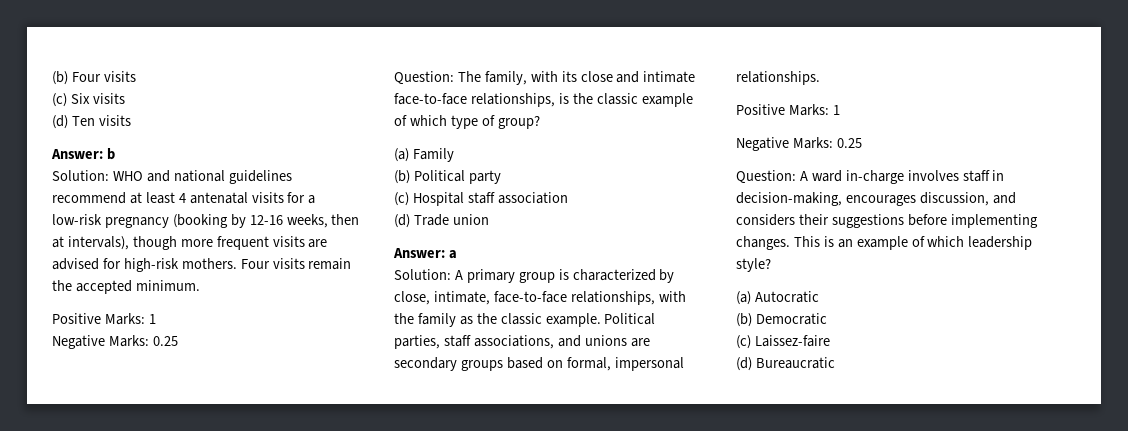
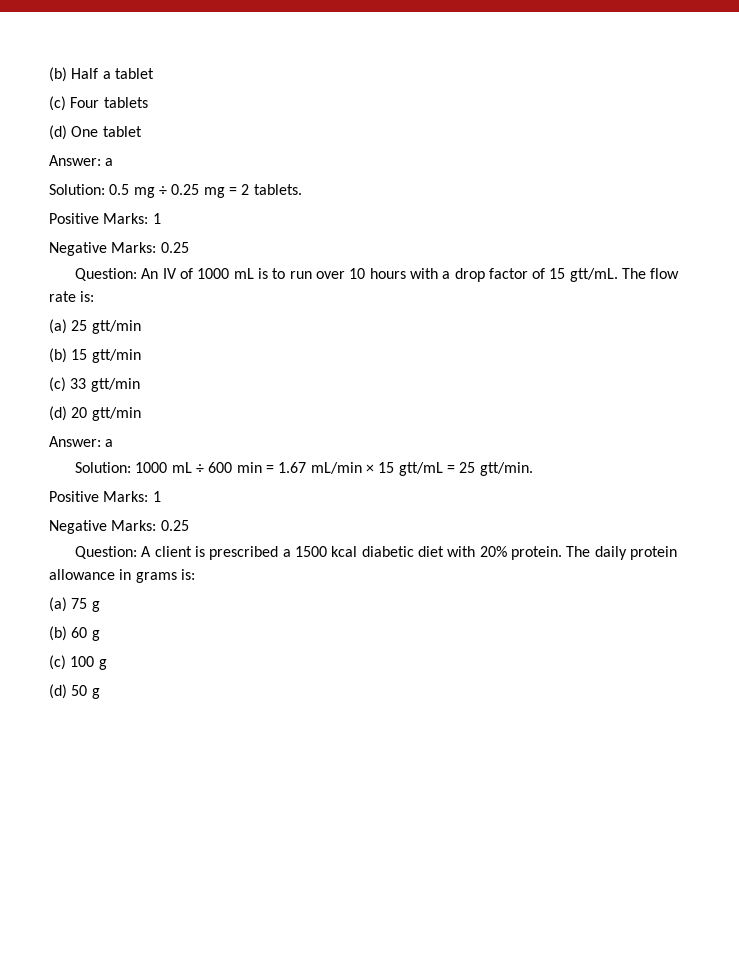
[52,71,136,85] [52,93,125,107] [52,115,131,129] [51,148,115,160] [52,170,292,184] [52,192,316,204] [52,214,360,228] [52,236,328,250] [52,258,352,272] [52,280,200,294] [52,313,156,325] [52,335,178,349] [394,71,696,85] [394,93,693,107] [394,115,540,129] [394,148,454,162] [394,170,501,184] [394,192,568,206] [394,214,489,228] [393,248,457,259] [394,269,675,283] [394,291,686,305] [394,313,656,327] [394,335,650,349] [394,357,684,371] [736,71,820,85] (b) Four visits // (c) Six visits // (d) Ten visits // Answer: b // Solution: WHO and national guidelines recommend at least 4 antenatal visits for a low-risk pregnancy (booking by 12-16 weeks, then at intervals), though more frequent visits are advised for high-risk mothers. Four visits remain the accepted minimum. // Positive Marks: 1 // Negative Marks: 0.25 // Question: The family, with its close and intimate face-to-face relationships, is the classic example of which type of group? // (a) Family // (b) Political party // (c) Hospital staff association // (d) Trade union // Answer: a // Solution: A primary group is characterized by close, intimate, face-to-face relationships, with the family as the classic example. Political parties, staff associations, and unions are secondary groups based on formal, impersonal relationships. -> [49,67,154,82] [49,96,148,111] [49,125,142,140] [49,155,114,166] [49,184,302,198] [49,213,161,224] [49,242,189,256] [75,268,680,282] [49,291,95,302] [49,319,141,334] [49,348,141,363] [49,377,140,392] [49,406,141,421] [49,436,114,447] [75,462,533,476] (b) Half a tablet // (c) Four tablets // (d) One tablet // Answer: a // Solution: 0.5 mg ÷ 0.25 mg = 2 tablets. // Positive Marks: 1 // Negative Marks: 0.25 // Question: An IV of 1000 mL is to run over 10 hours with a drop factor of 15 gtt/mL. The flow rate is: // (a) 25 gtt/min // (b) 15 gtt/min // (c) 33 gtt/min // (d) 20 gtt/min // Answer: a // Solution: 1000 mL ÷ 600 min = 1.67 mL/min × 15 gtt/mL = 25 gtt/min.
[811,170,1005,184] [736,192,1016,206] [736,214,1038,228] [736,236,1033,250] [736,258,771,272] [736,291,819,305] [736,313,827,327] [736,335,830,349] [736,357,835,371] ward in-charge involves staff in decision-making, encourages discussion, and considers their suggestions before implementing changes. This is an example of which leadership style? // (a) Autocratic // (b) Democratic // (c) Laissez-faire // (d) Bureaucratic -> [154,546,677,560] [49,569,195,583] [49,597,100,612] [49,626,100,641] [49,655,107,670] [49,684,100,699] client is prescribed a 1500 kcal diabetic diet with 20% protein. The daily protein allowance in grams is: // (a) 75 g // (b) 60 g // (c) 100 g // (d) 50 g

